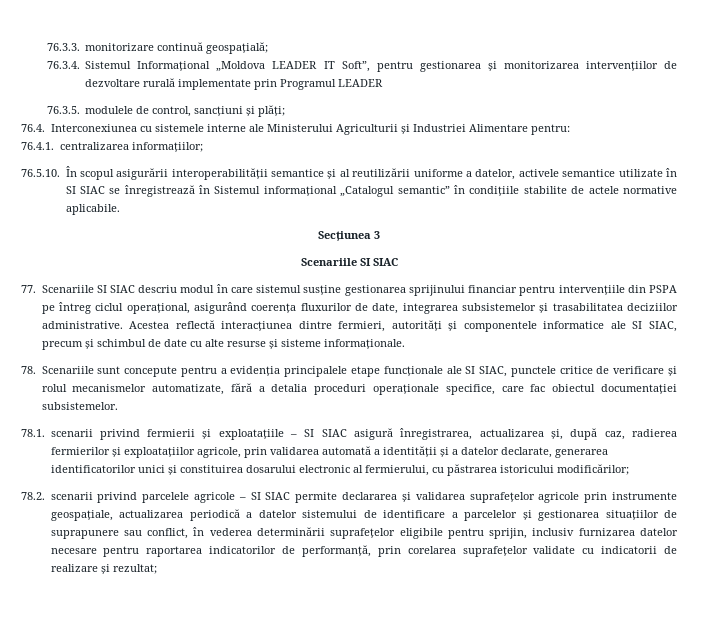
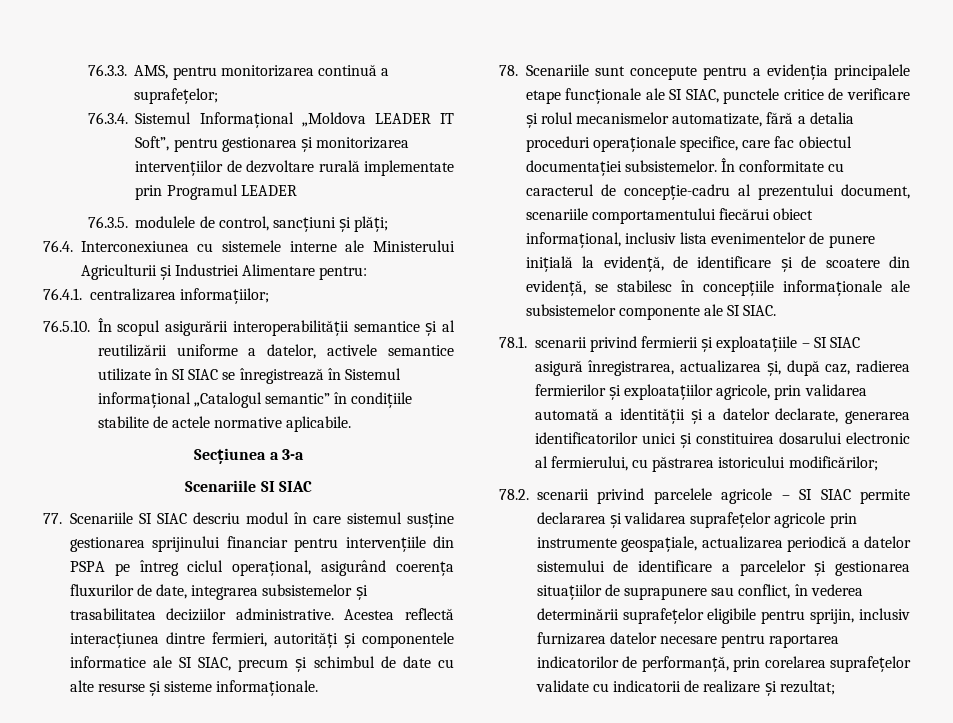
[85,42,269,54] monitorizare continuă geospațială; -> [134,64,390,80] [134,88,219,104] AMS, pentru monitorizarea continuă a suprafețelor;
[374,231,380,239] 3 -> [269,449,304,460] a 3-a
(118, 406) none -> [721,158,845,172] [525,184,910,200] [525,208,814,224] [525,232,875,248] [525,256,910,272] [525,280,910,296] [525,304,777,320] În conformitate cu caracterul de concepție-cadru al prezentului document, scenariile comportamentului fiecărui obiect informațional, inclusiv lista evenimentelor de punere inițială la evidență, de identificare și de scoatere din evidență, se stabilesc în concepțiile informaționale ale subsistemelor componente ale SI SIAC.

